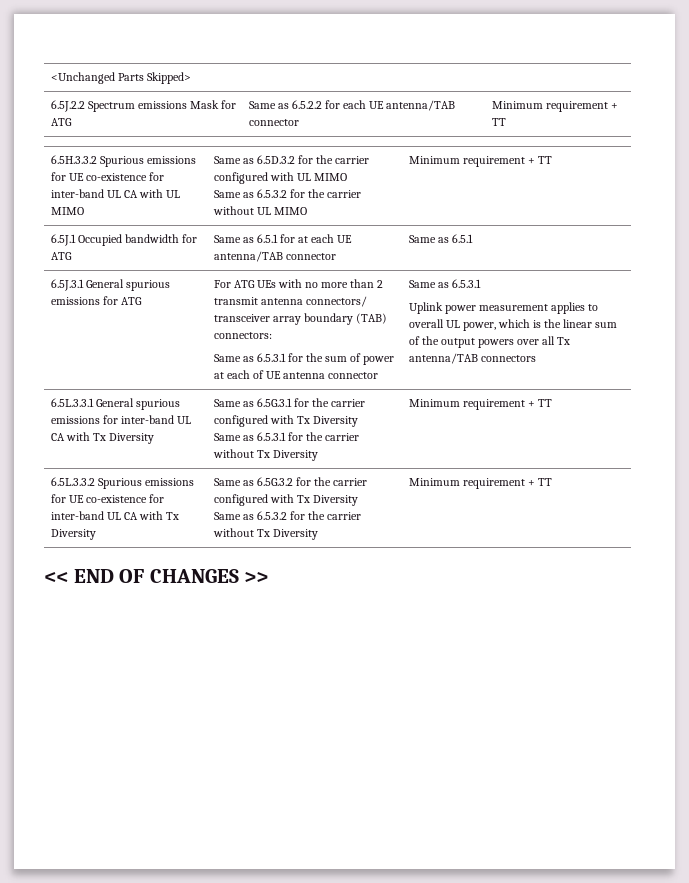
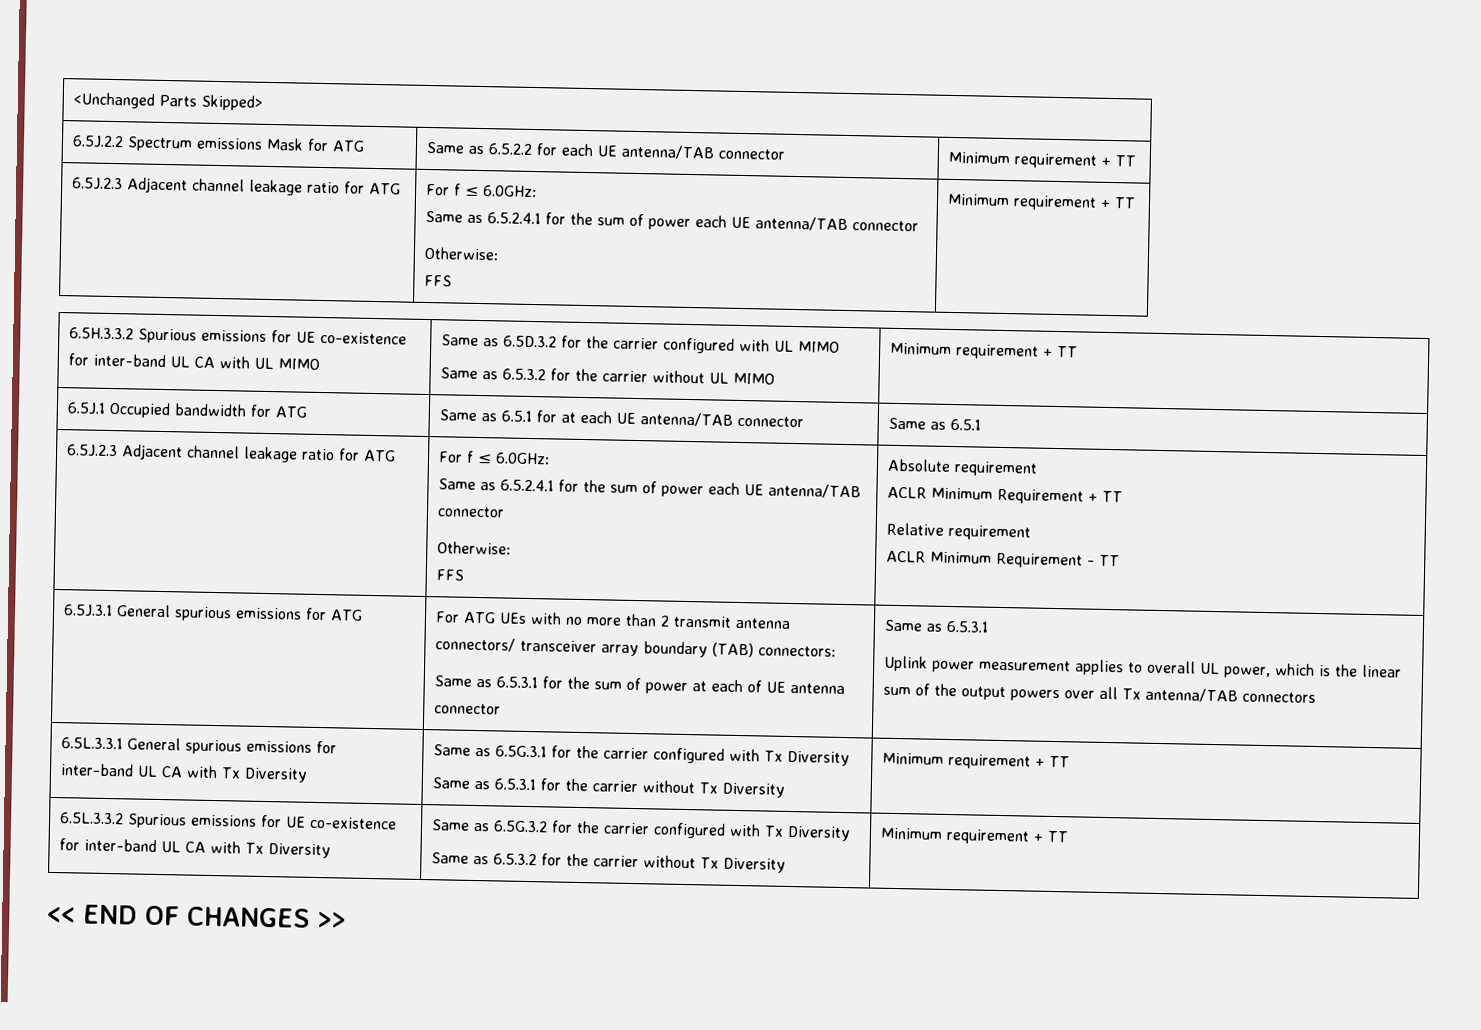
(506, 122) none -> [71,177,401,196] [425,183,537,198] [424,210,919,232] [423,246,499,261] [423,274,452,287] [946,193,1136,211] // 6.5J.2.3 Adjacent channel leakage ratio for ATG | For f ≤ 6.0GHz: // Same as 6.5.2.4.1 for the sum of power each UE antenna/TAB connector // Otherwise: // FFS | Minimum requirement + TT
(473, 238) none -> [65,444,396,463] [437,450,550,465] [437,478,861,499] [436,506,505,518] [436,541,511,555] [435,569,464,581] [886,458,1038,477] [886,486,1123,505] [885,522,1031,541] [885,550,1120,569] // 6.5J.2.3 Adjacent channel leakage ratio for ATG | For f ≤ 6.0GHz: // Same as 6.5.2.4.1 for the sum of power each UE antenna/TAB connector // Otherwise: // FFS | Absolute requirement // ACLR Minimum Requirement + TT // Relative requirement // ACLR Minimum Requirement - TT

